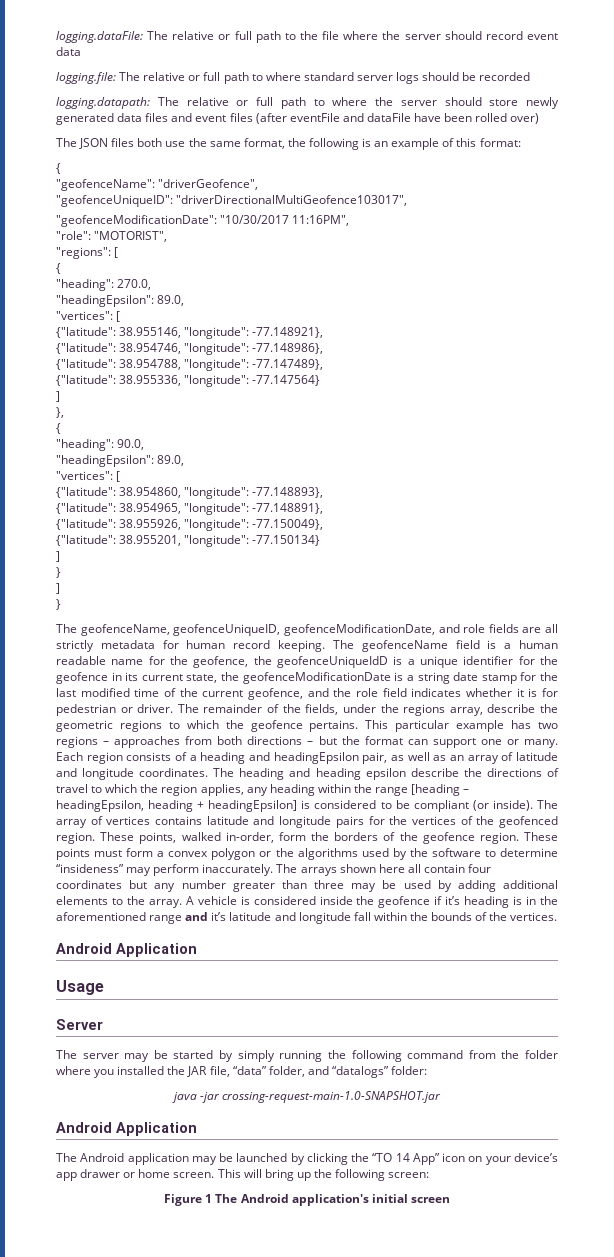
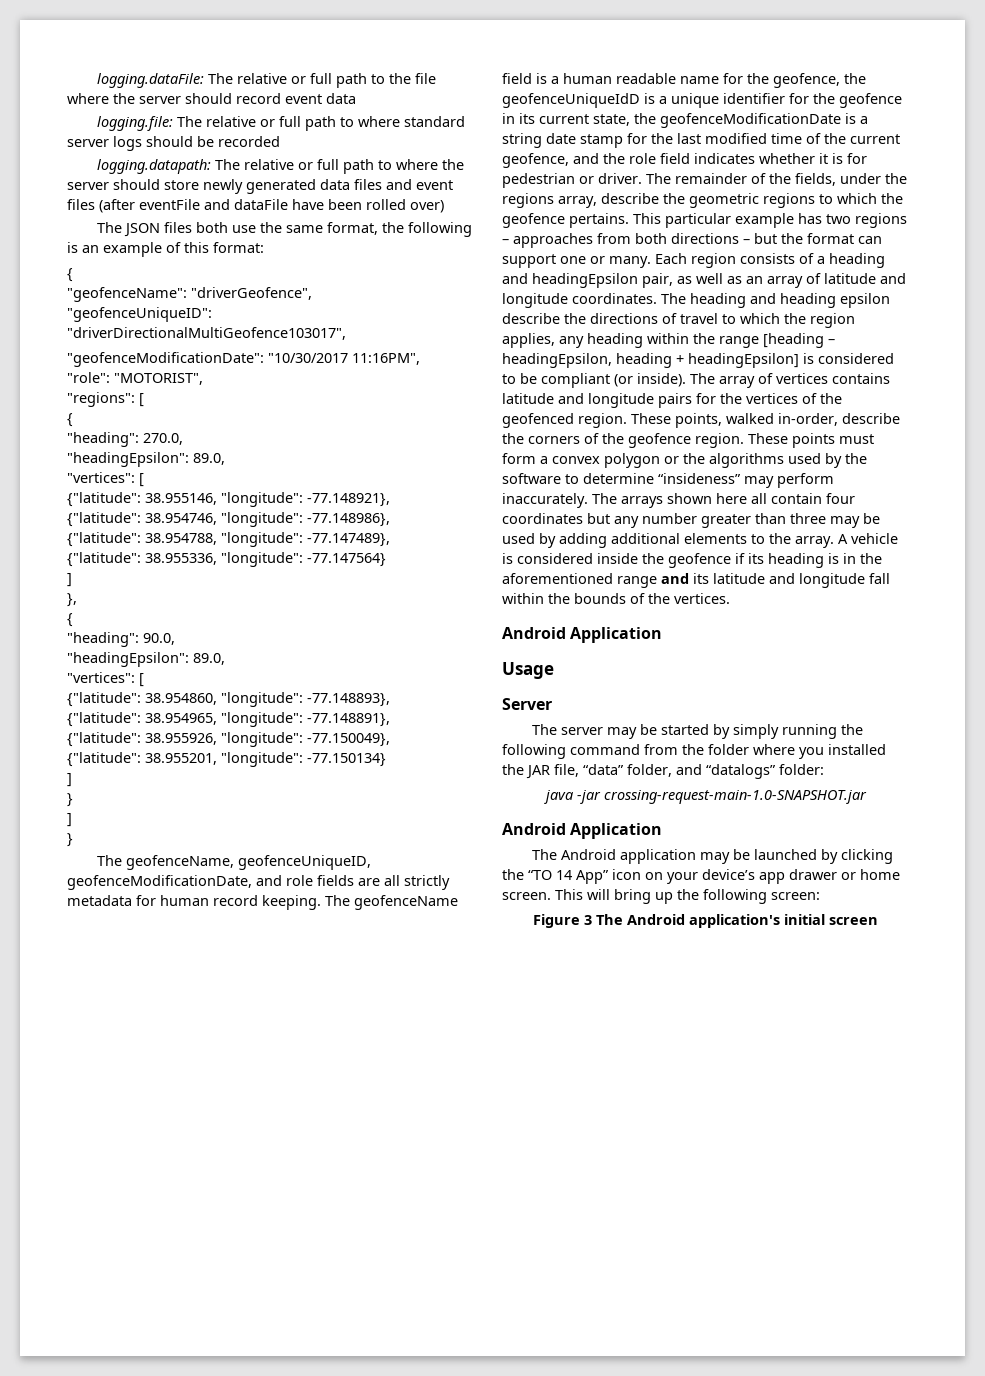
[278,832,379,841] form the borders -> [842,413,900,424] [502,433,580,444] describe the corners
[445,896,461,905] it’s -> [748,553,764,564] its
[211,912,227,921] it’s -> [693,573,709,584] its
[205,1194,213,1203] 1 -> [584,915,592,925] 3

